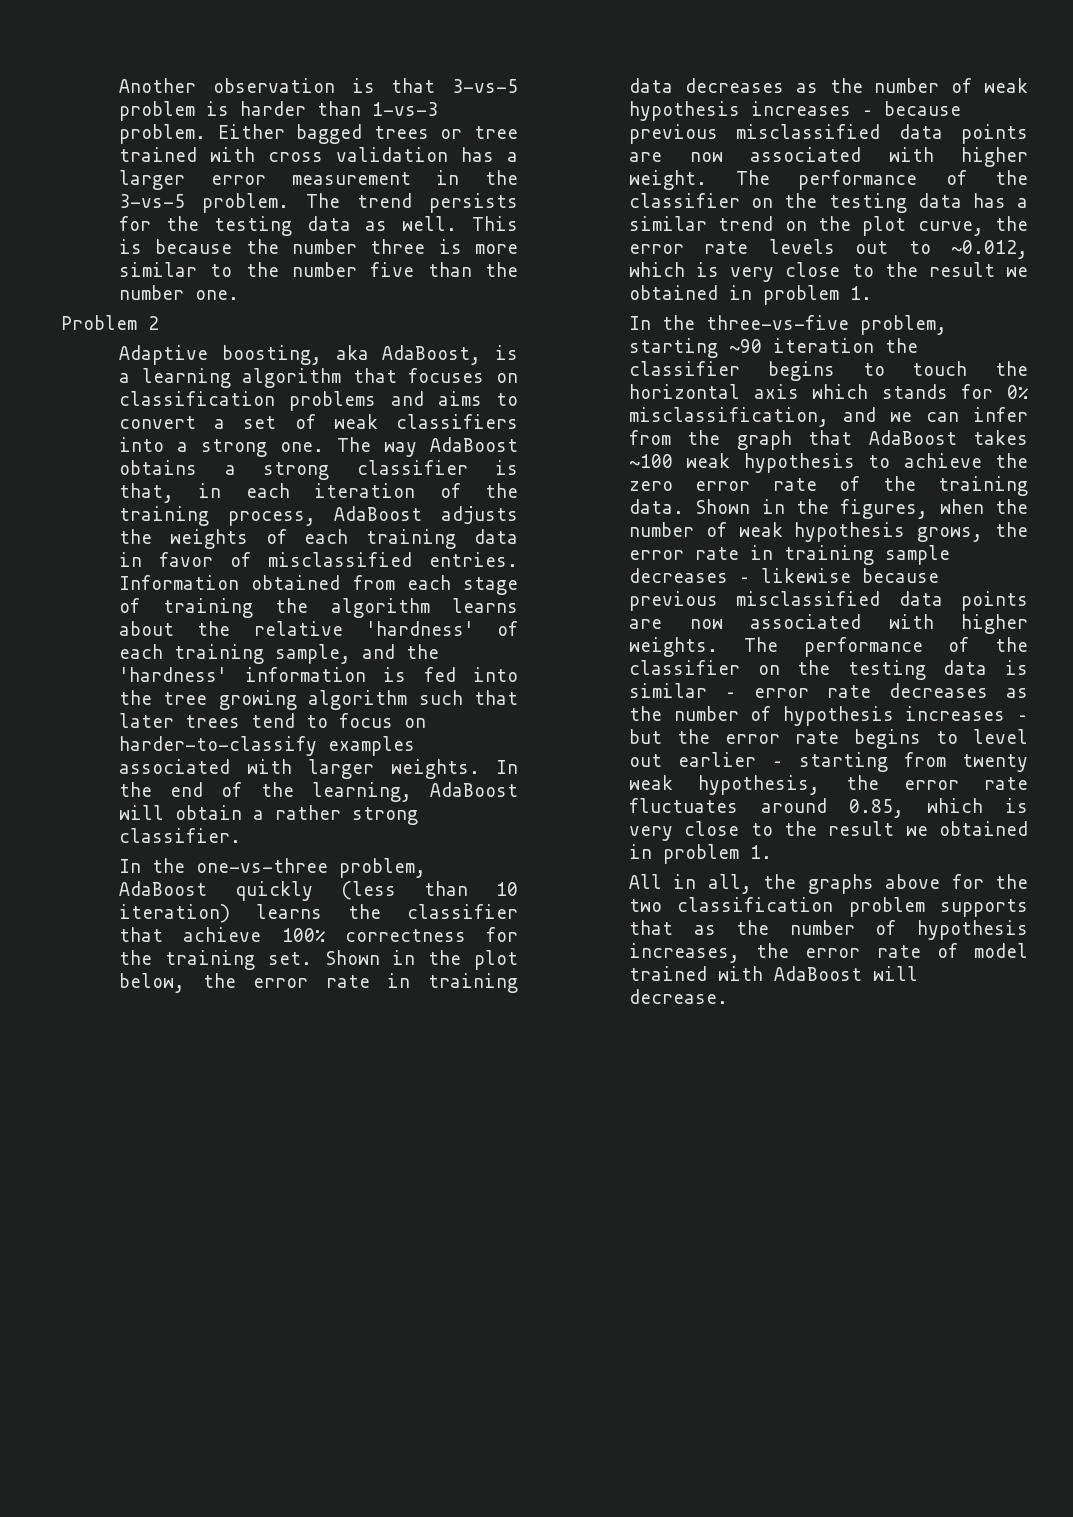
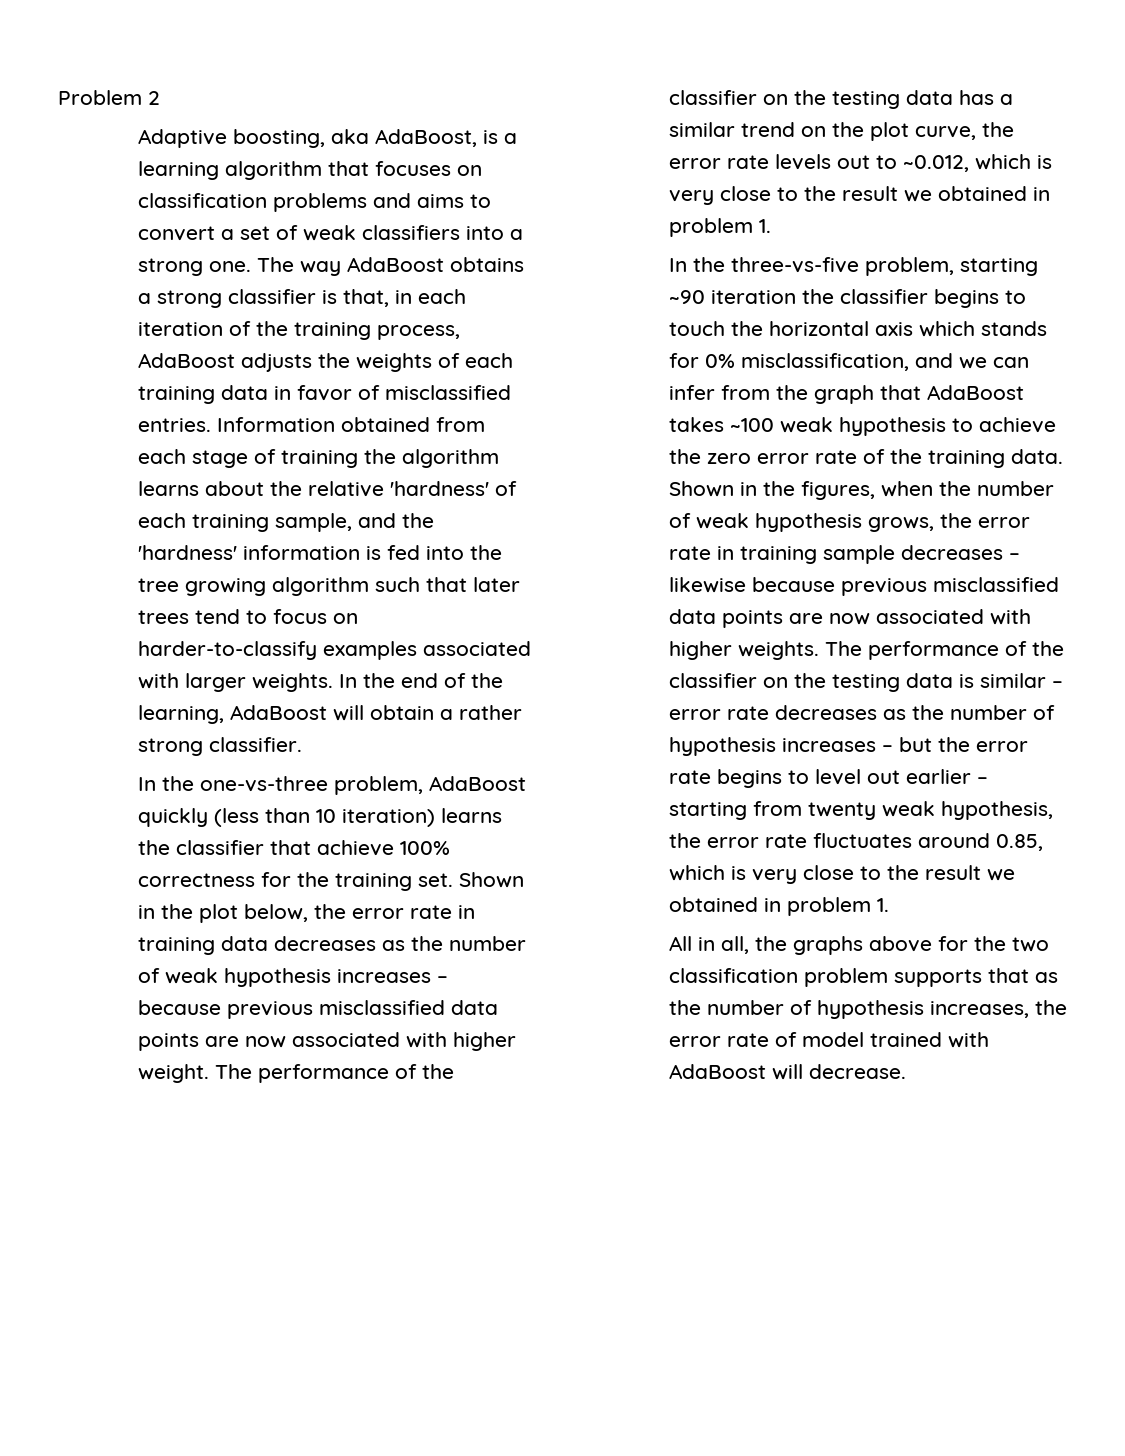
[119,78,518,93] [119,101,439,121] [119,124,518,144] [119,147,518,162] [119,170,518,190] [119,193,518,213] [119,216,518,236] [119,239,518,254] [119,262,518,277] [119,285,240,300] Another observation is that 3-vs-5 problem is harder than 1-vs-3 problem. Either bagged trees or tree trained with cross validation has a larger error measurement in the 3-vs-5 problem. The trend persists for the testing data as well. This is because the number three is more similar to the number five than the number one. // -> (58, 97) none

